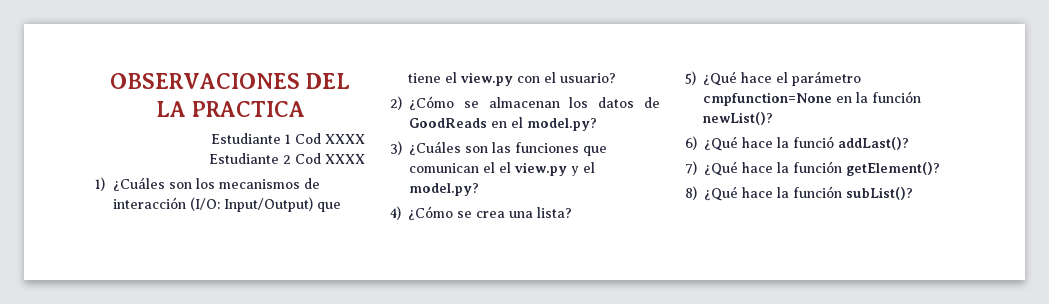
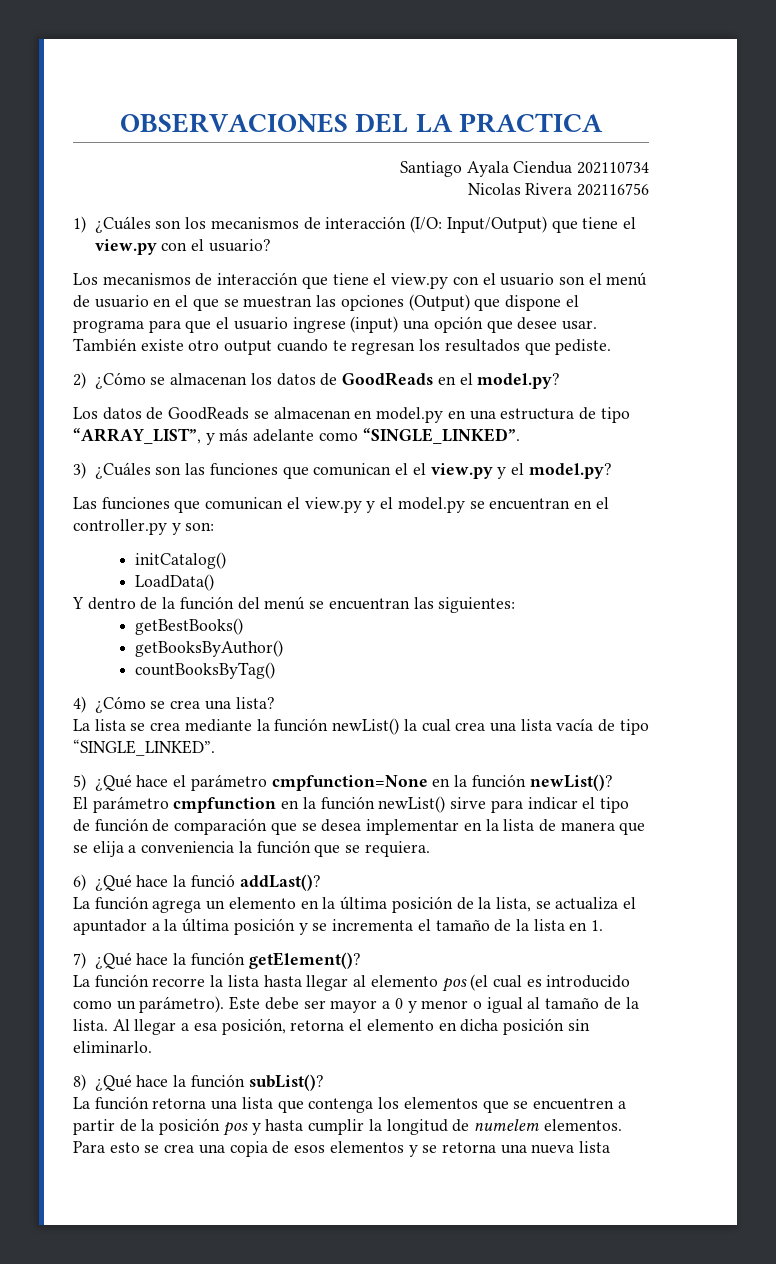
[211,133,365,144] [209,153,365,164] Estudiante 1 Cod XXXX // Estudiante 2 Cod XXXX -> [399,161,649,177] [467,183,649,196] Santiago Ayala Ciendua 202110734 // Nicolas Rivera 202116756
(617, 78) none -> [73,272,648,289] [73,294,579,311] [73,316,597,333] [73,338,612,355] // Los mecanismos de interacción que tiene el view.py con el usuario son el menú de usuario en el que se muestran las opciones (Output) que dispone el programa para que el usuario ingrese (input) una opción que desee usar. También existe otro output cuando te regresan los resultados que pediste.
(597, 124) none -> [73,407,630,423] [73,428,520,445] // Los datos de GoodReads se almacenan en model.py en una estructura de tipo “ARRAY_LIST”, y más adelante como “SINGLE_LINKED”.
(479, 189) none -> [73,497,609,513] [73,519,215,535] [135,552,227,569] [135,574,215,591] [72,596,516,613] [135,618,244,635] [135,640,284,657] [135,662,276,679] // Las funciones que comunican el view.py y el model.py se encuentran en el controller.py y son: // initCatalog() // LoadData() // Y dentro de la función del menú se encuentran las siguientes: // getBestBooks() // getBooksByAuthor() // countBooksByTag()
(573, 212) none -> [73,718,649,735] [73,739,215,756] // La lista se crea mediante la función newList() la cual crea una lista vacía de tipo “SINGLE_LINKED”.
(774, 118) none -> [73,796,629,813] [73,818,646,835] [73,840,430,857] // El parámetro cmpfunction en la función newList() sirve para indicar el tipo de función de comparación que se desea implementar en la lista de manera que se elija a conveniencia la función que se requiera.
(909, 143) none -> [73,896,637,913] [73,918,604,935] // La función agrega un elemento en la última posición de la lista, se actualiza el apuntador a la última posición y se incrementa el tamaño de la lista en 1.
(940, 169) none -> [73,974,631,992] [73,996,639,1013] [73,1018,590,1035] [73,1041,152,1053] // La función recorre la lista hasta llegar al elemento pos (el cual es introducido como un parámetro). Este debe ser mayor a 0 y menor o igual al tamaño de la lista. Al llegar a esa posición, retorna el elemento en dicha posición sin eliminarlo.
(913, 193) none -> [73,1096,626,1113] [73,1118,622,1136] [73,1141,611,1157] // La función retorna una lista que contenga los elementos que se encuentren a partir de la posición pos y hasta cumplir la longitud de numelem elementos. Para esto se crea una copia de esos elementos y se retorna una nueva lista

